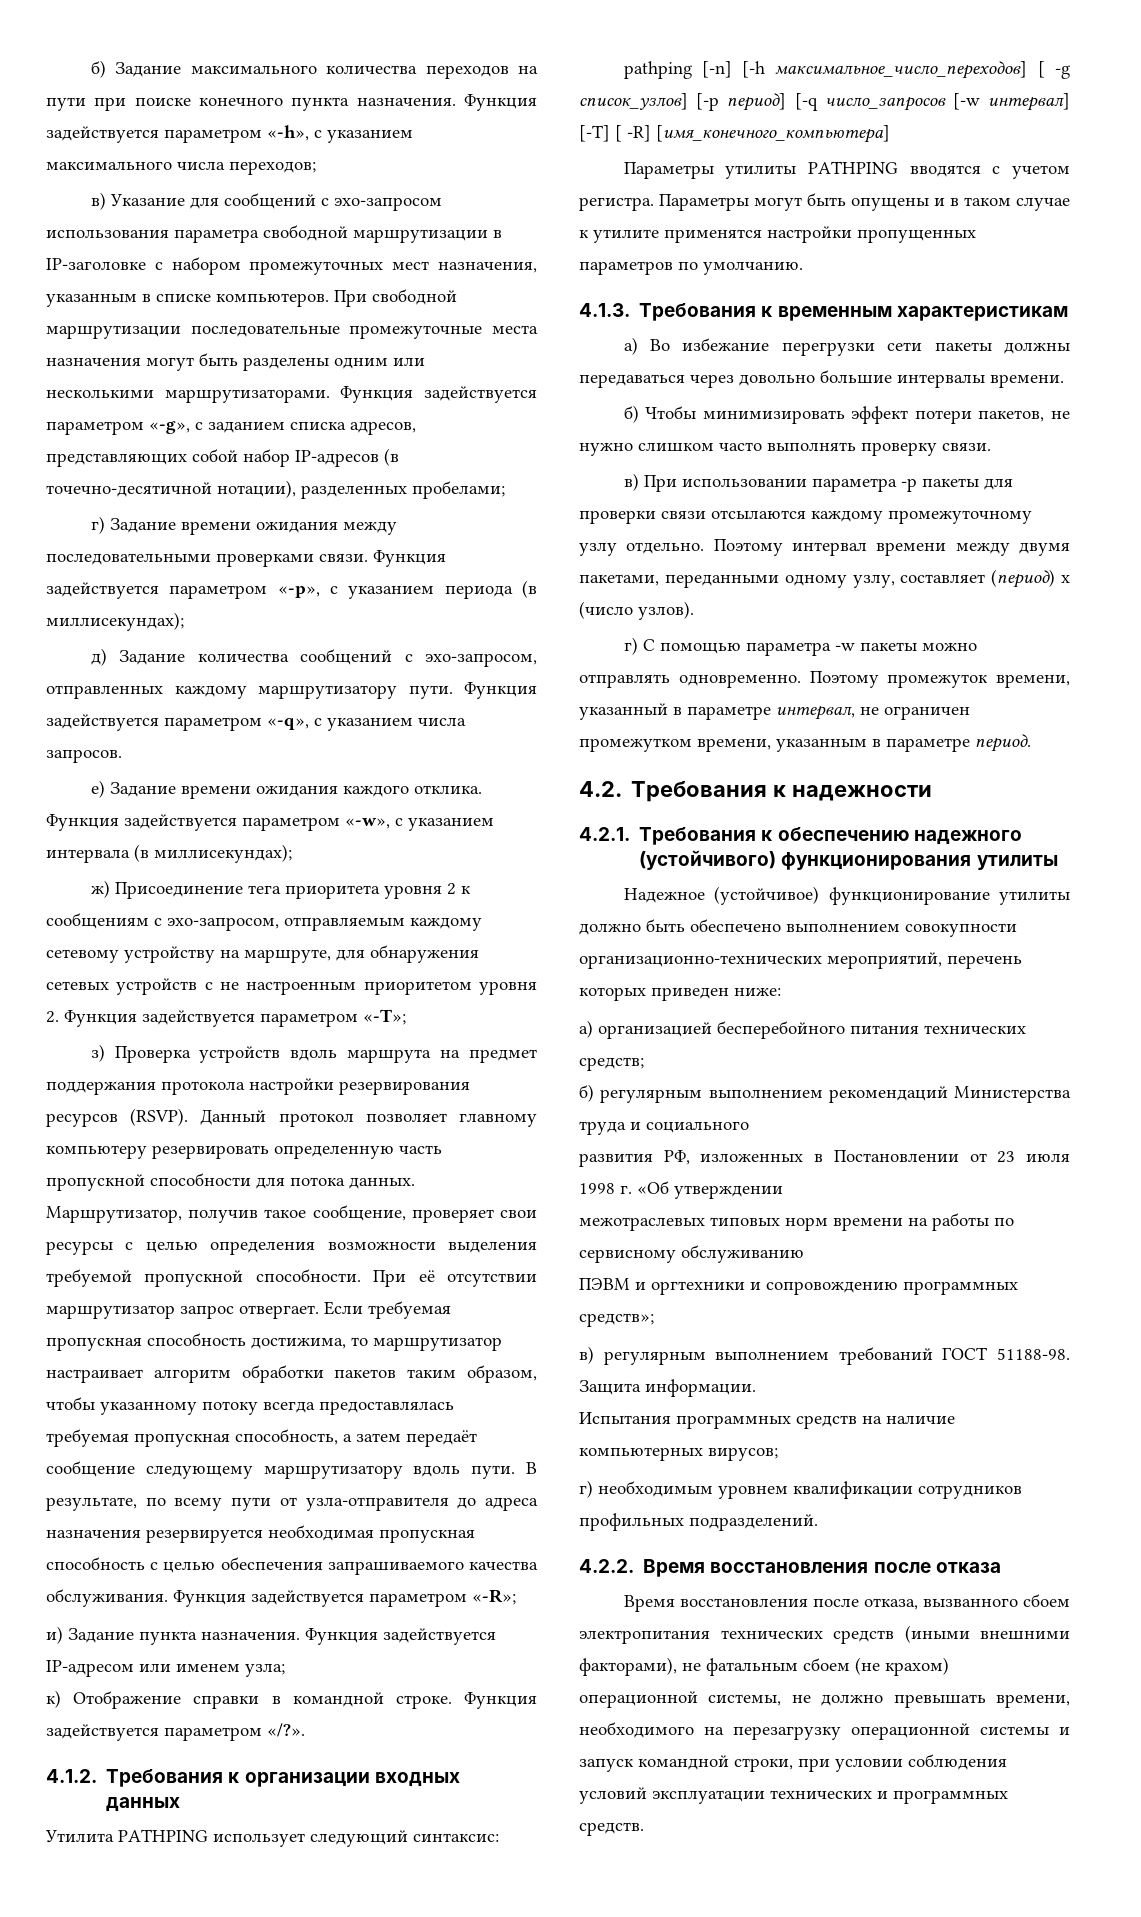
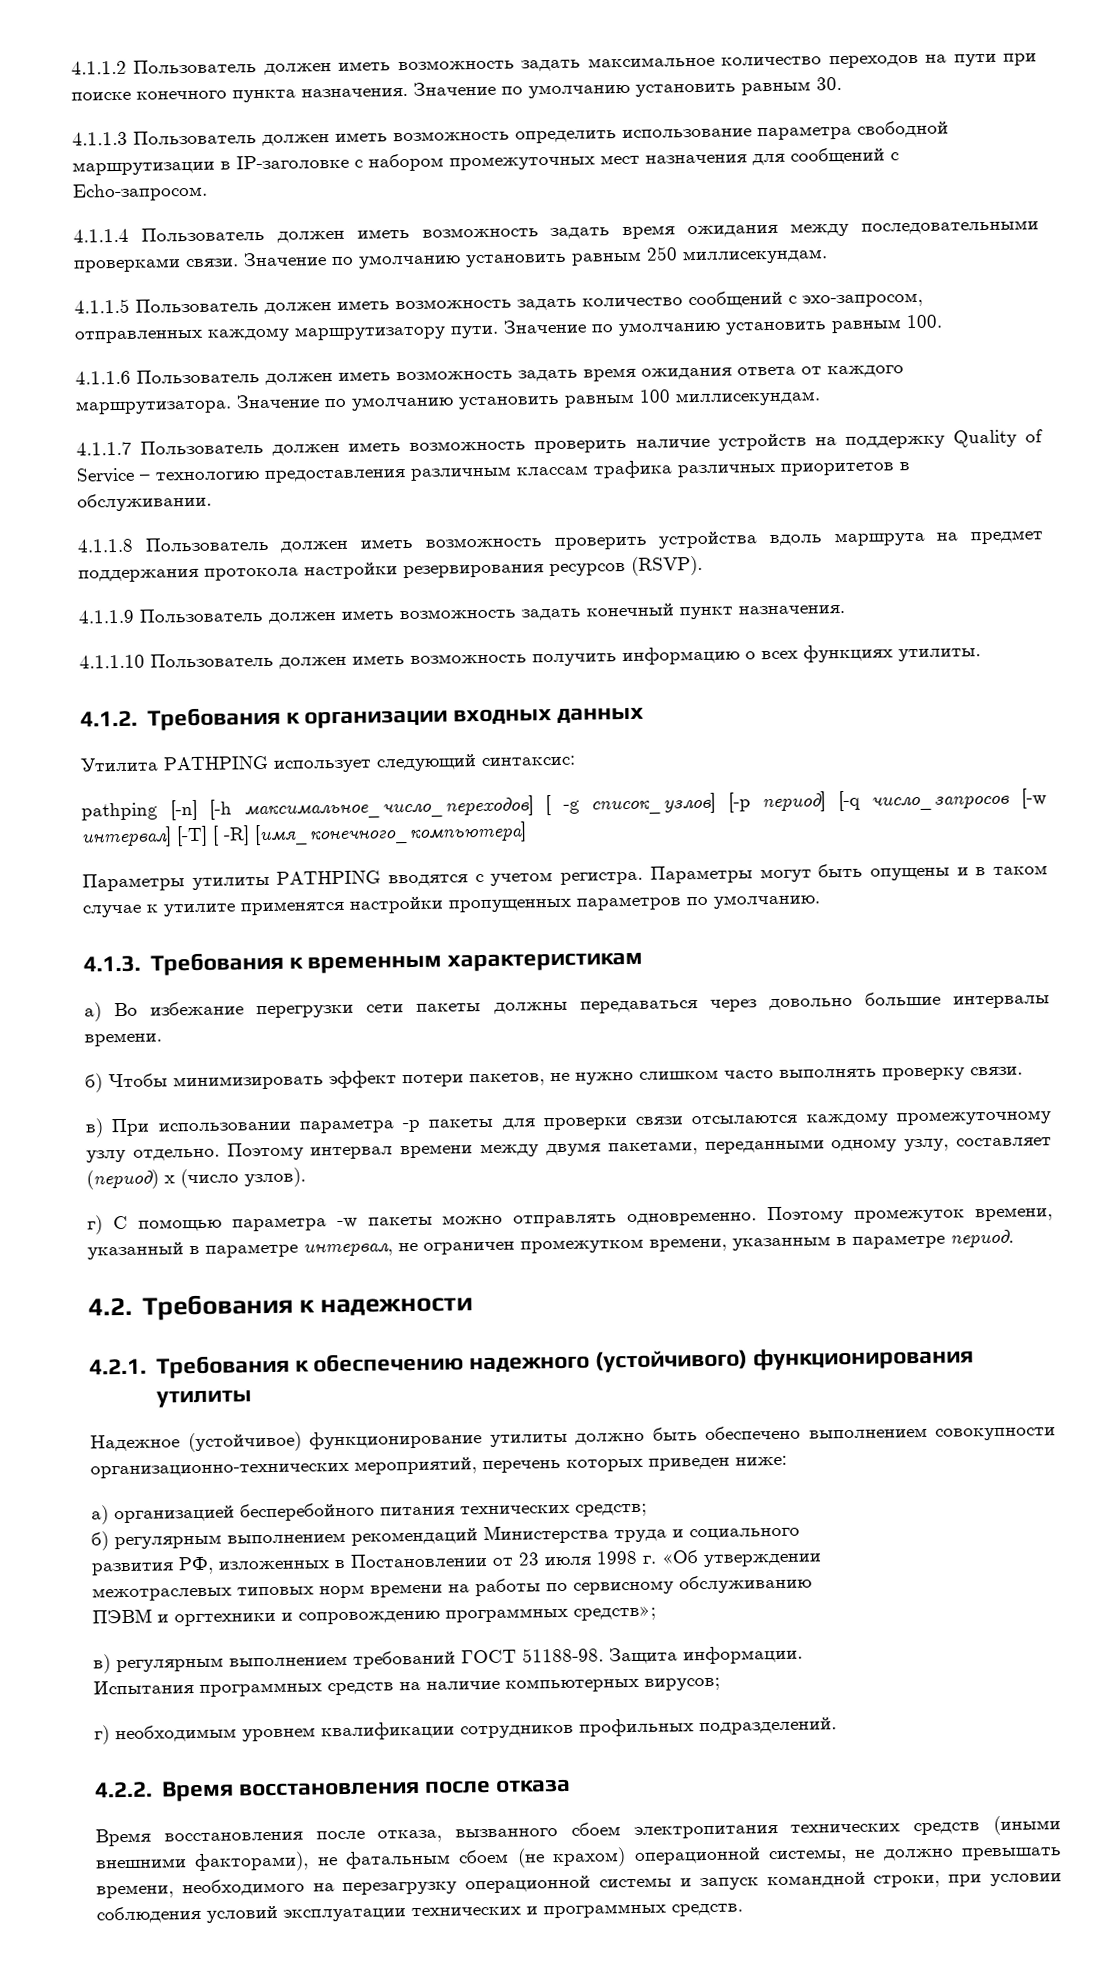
[90,60,418,78] б) Задание максимального количества -> [71,56,823,75] 4.1.1.2 Пользователь должен иметь возможность задать максимальное количество
[464,94,537,111] [46,125,413,143] [46,161,316,175] [90,192,442,211] [46,229,169,238] Функция задействуется параметром «-h», с указанием максимального числа переходов; // в) Указание для сообщений с эхо-запросом использования -> [413,76,842,99] [72,128,752,146] Значение по умолчанию установить равным 30. // 4.1.1.3 Пользователь должен иметь возможность определить использование
[438,262,537,273] [46,289,457,307] [46,325,538,339] [46,353,425,371] [46,386,537,403] [46,421,416,435] [46,448,399,467] [46,480,505,499] [90,516,251,535] назначения, указанным в списке компьютеров. При свободной маршрутизации последовательные промежуточные места назначения могут быть разделены одним или несколькими маршрутизаторами. Функция задействуется параметром «-g», с заданием списка адресов, представляющих собой набор IP-адресов (в точечно-десятичной нотации), разделенных пробелами; // г) Задание времени -> [645,147,899,166] [72,182,208,202] [73,225,676,243] назначения для сообщений с Echo-запросом. // 4.1.1.4 Пользователь должен иметь возможность задать время
[373,550,446,567] [46,580,537,599] [46,612,184,631] [90,648,289,666] Функция задействуется параметром «-p», с указанием периода (в миллисекундах); // д) Задание количества -> [243,246,828,269] [74,297,683,314] Значение по умолчанию установить равным 250 миллисекундам. // 4.1.1.5 Пользователь должен иметь возможность задать количество
[464,682,537,699] [46,714,466,731] [46,749,122,763] [90,780,482,799] [46,814,494,831] [46,844,292,863] [90,880,471,899] [46,913,482,931] [46,945,479,963] [46,978,537,995] [46,1009,406,1027] [90,1044,281,1063] Функция задействуется параметром «-q», с указанием числа запросов. // е) Задание времени ожидания каждого отклика. Функция задействуется параметром «-w», с указанием интервала (в миллисекундах); // ж) Присоединение тега приоритета уровня 2 к сообщениям с эхо-запросом, отправляемым каждому сетевому устройству на маршруте, для обнаружения сетевых устройств с не настроенным приоритетом уровня 2. Функция задействуется параметром «-T»; // з) Проверка устройств -> [503,314,943,337] [75,365,904,385] [75,389,821,415] [76,429,1043,456] [76,460,910,484] [77,492,212,512] [77,531,759,553] Значение по умолчанию установить равным 100. // 4.1.1.6 Пользователь должен иметь возможность задать время ожидания ответа от каждого маршрутизатора. Значение по умолчанию установить равным 100 миллисекундам. // 4.1.1.7 Пользователь должен иметь возможность проверить наличие устройств на поддержку Quality of Service – технологию предоставления различным классам трафика различных приоритетов в обслуживании. // 4.1.1.8 Пользователь должен иметь возможность проверить устройства
[200,1109,537,1127] [46,1145,442,1159] [46,1173,415,1191] [46,1205,537,1223] [46,1241,537,1255] [46,1269,537,1287] [46,1301,451,1319] [46,1333,502,1351] [46,1365,537,1383] [46,1397,454,1415] [46,1429,477,1447] [46,1461,537,1479] [46,1497,538,1511] [46,1525,475,1543] [46,1557,538,1575] [46,1589,516,1607] [46,1626,496,1645] [46,1660,285,1677] [46,1690,537,1709] [46,1723,305,1741] Данный протокол позволяет главному компьютеру резервировать определенную часть пропускной способности для потока данных. Маршрутизатор, получив такое сообщение, проверяет свои ресурсы с целью определения возможности выделения требуемой пропускной способности. При её отсутствии маршрутизатор запрос отвергает. Если требуемая пропускная способность достижима, то маршрутизатор настраивает алгоритм обработки пакетов таким образом, чтобы указанному потоку всегда предоставлялась требуемая пропускная способность, а затем передаёт сообщение следующему маршрутизатору вдоль пути. В результате, по всему пути от узла-отправителя до адреса назначения резервируется необходимая пропускная способность с целью обеспечения запрашиваемого качества обслуживания. Функция задействуется параметром «-R»; // и) Задание пункта назначения. Функция задействуется IP-адресом или именем узла; // к) Отображение справки в командной строке. Функция задействуется параметром «/?». -> [78,603,845,624] [79,644,981,669] // 4.1.1.9 Пользователь должен иметь возможность задать конечный пункт назначения. // 4.1.1.10 Пользователь должен иметь возможность получить информацию о всех функциях утилиты.

